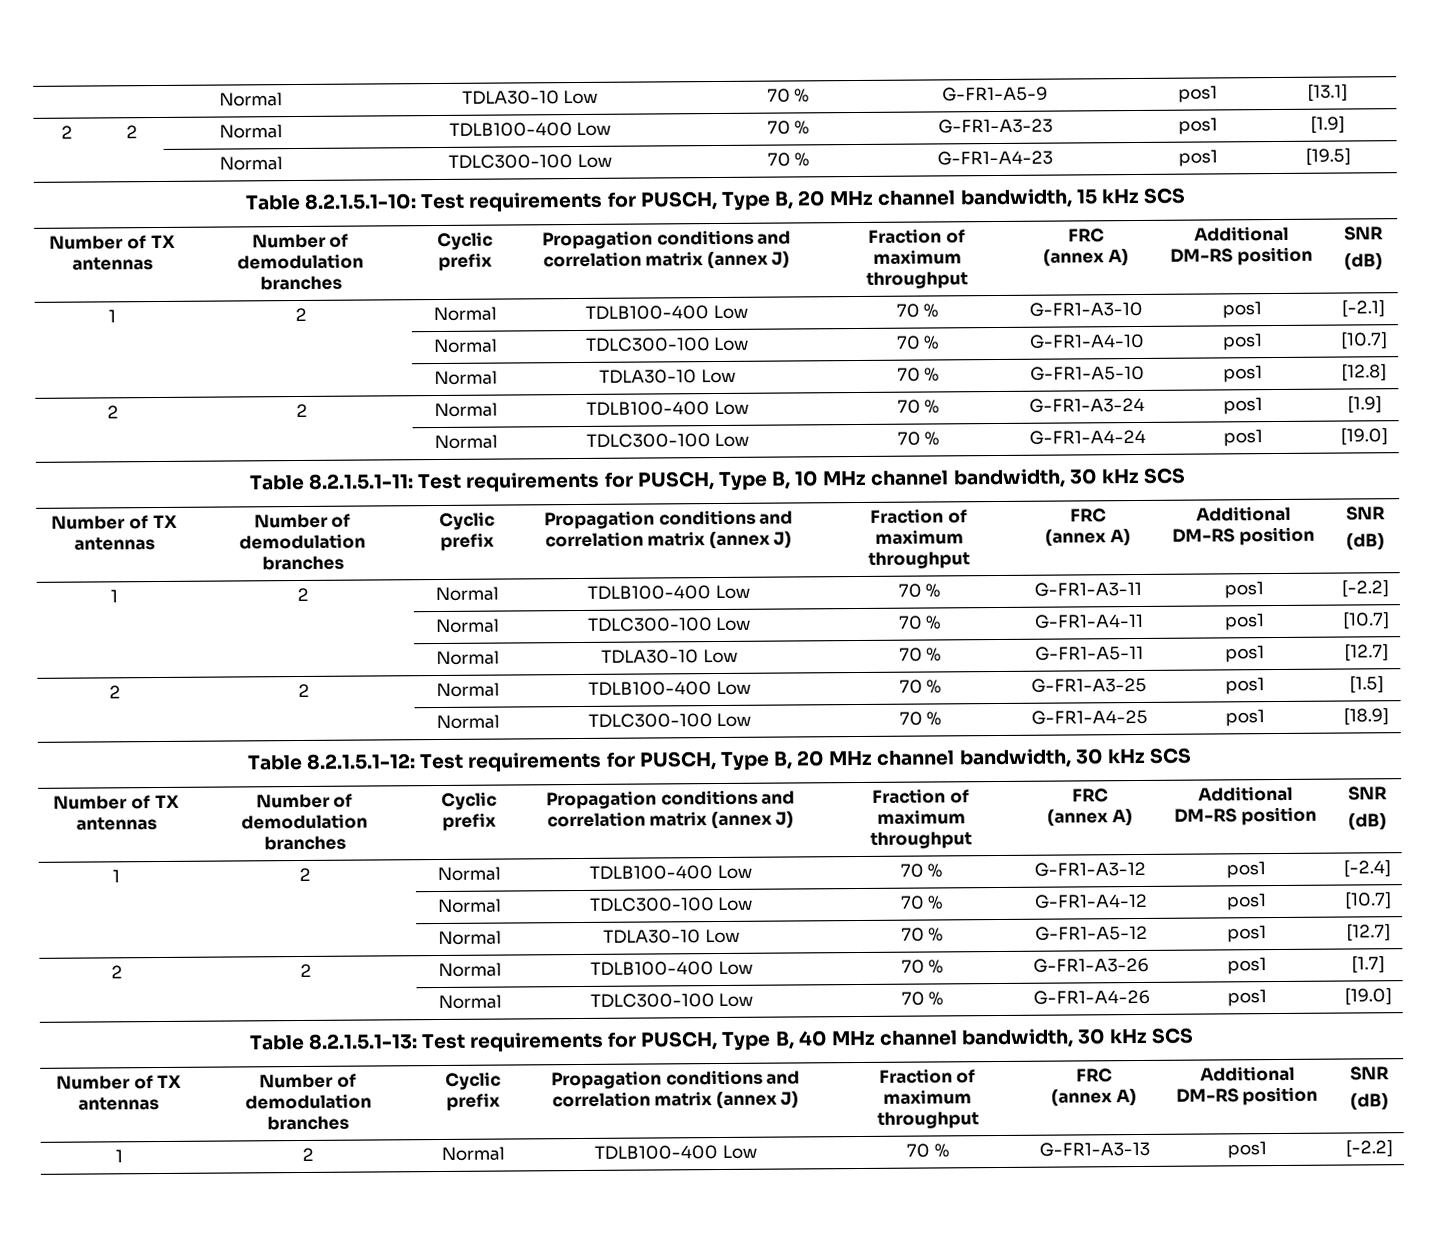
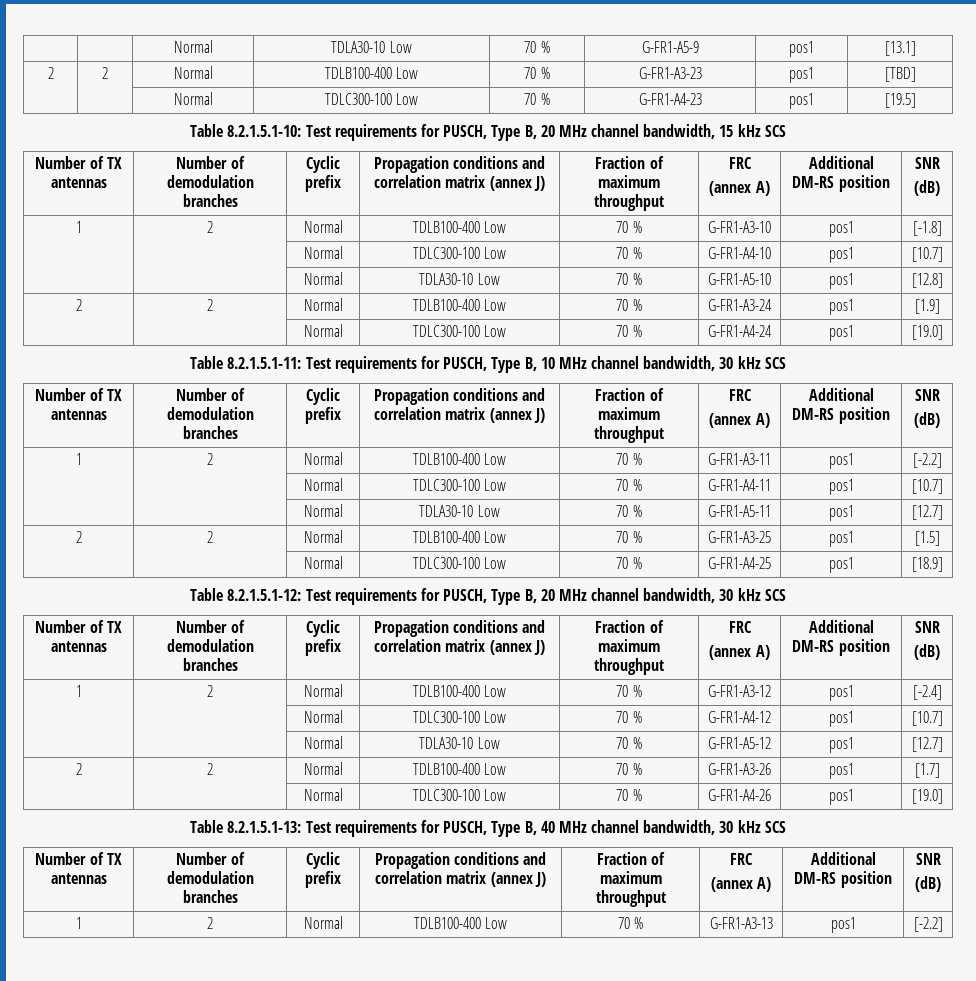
[1310,115,1345,134] [1.9] -> [884,67,916,82] [TBD]
[1341,299,1385,318] [-2.1] -> [912,221,942,236] [-1.8]

